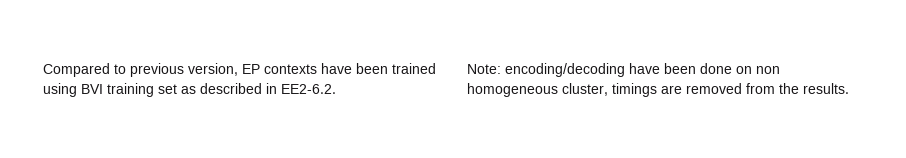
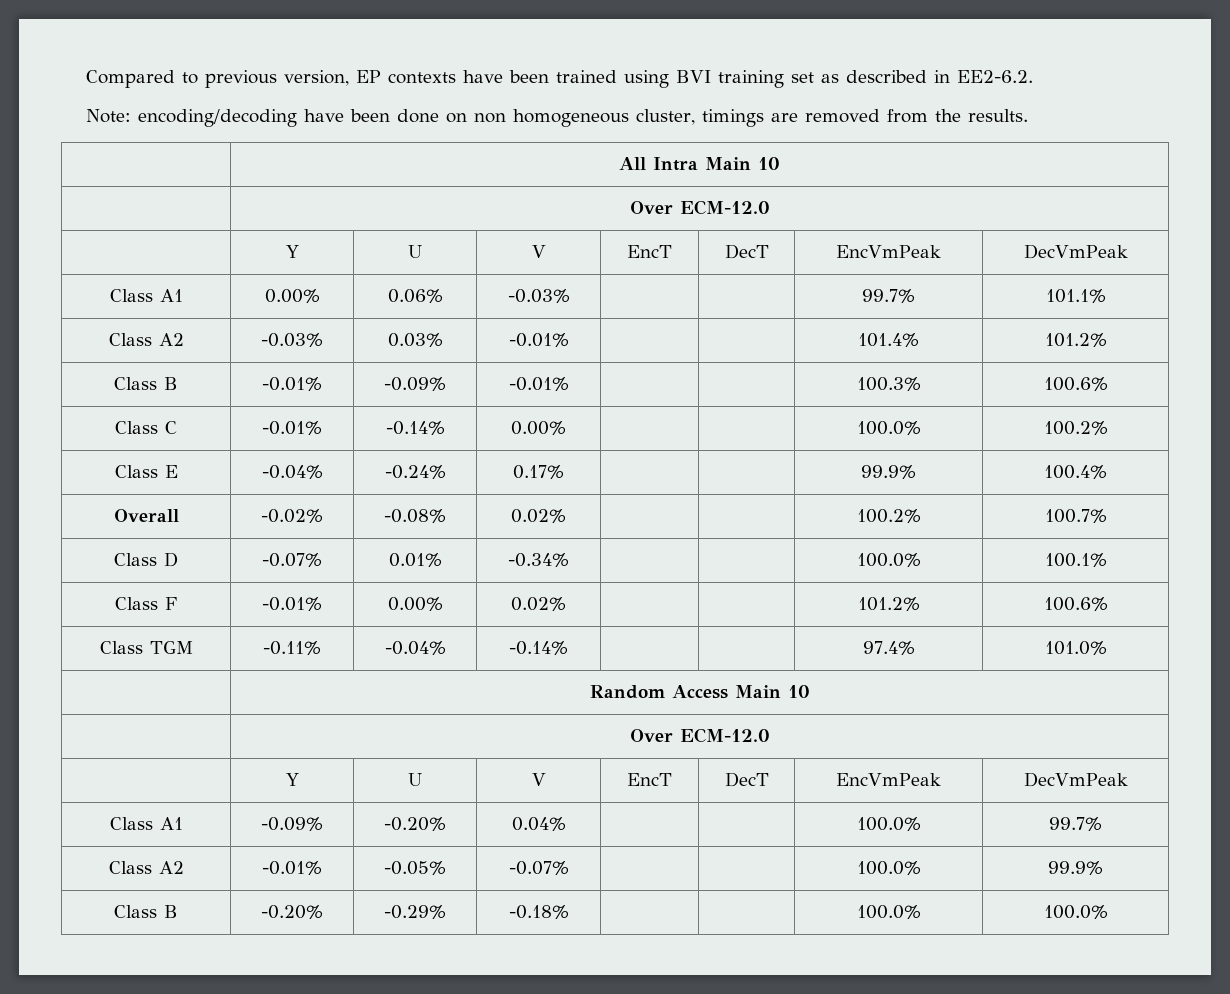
(849, 88) none -> [619,157,780,171] [629,200,770,215] [285,245,299,258] [408,245,422,258] [531,245,546,258] [627,245,672,258] [724,244,769,259] [836,245,942,258] [1023,244,1128,259] [109,289,183,302] [264,289,320,303] [387,289,443,303] [507,289,570,303] [862,289,915,303] [1045,289,1106,303] [108,333,184,346] [261,333,323,347] [387,333,443,347] [508,333,569,347] [858,333,919,347] [1044,333,1107,347] [114,377,178,390] [262,377,322,391] [384,377,446,391] [508,377,569,391] [856,377,921,391] [1043,377,1108,391] [115,421,177,434] [262,421,322,435] [385,421,445,435] [511,421,566,435] [856,421,921,435] [1043,421,1108,435] [114,465,178,478] [261,465,323,479] [384,465,446,479] [513,465,564,479] [861,465,916,479] [1044,465,1107,479] [113,509,179,522] [261,509,323,523] [384,509,446,523] [511,509,566,523] [856,509,921,523] [1044,509,1107,523] [114,552,178,567] [262,553,322,567] [388,553,442,567] [508,553,569,567] [856,553,921,567] [1044,553,1107,567] [115,597,177,610] [262,597,322,611] [387,597,443,611] [511,597,566,611] [857,597,920,611] [1043,597,1108,611] [99,641,193,654] [263,641,321,655] [384,641,446,655] [509,641,568,655] [862,641,915,655] [1044,641,1107,655] [589,685,810,699] [629,728,770,743] [285,773,299,786] [408,773,422,786] [531,773,546,786] [627,773,672,786] [724,772,769,787] [836,773,942,786] [1023,772,1128,787] [109,817,183,830] [261,817,323,831] [384,817,446,831] [511,817,566,831] [856,817,921,831] [1049,817,1102,831] [108,861,184,874] [262,861,322,875] [384,861,446,875] [508,861,569,875] [856,861,921,875] [1048,861,1103,875] [114,905,178,918] [261,905,323,919] [384,905,446,919] [508,905,569,919] [856,905,921,919] [1043,905,1108,919] // | All Intra Main 10 // | Over ECM-12.0 // | Y | U | V | EncT | DecT | EncVmPeak | DecVmPeak // Class A1 | 0.00% | 0.06% | -0.03% | | | 99.7% | 101.1% // Class A2 | -0.03% | 0.03% | -0.01% | | | 101.4% | 101.2% // Class B | -0.01% | -0.09% | -0.01% | | | 100.3% | 100.6% // Class C | -0.01% | -0.14% | 0.00% | | | 100.0% | 100.2% // Class E | -0.04% | -0.24% | 0.17% | | | 99.9% | 100.4% // Overall | -0.02% | -0.08% | 0.02% | | | 100.2% | 100.7% // Class D | -0.07% | 0.01% | -0.34% | | | 100.0% | 100.1% // Class F | -0.01% | 0.00% | 0.02% | | | 101.2% | 100.6% // Class TGM | -0.11% | -0.04% | -0.14% | | | 97.4% | 101.0% // | Random Access Main 10 // | Over ECM-12.0 // | Y | U | V | EncT | DecT | EncVmPeak | DecVmPeak // Class A1 | -0.09% | -0.20% | 0.04% | | | 100.0% | 99.7% // Class A2 | -0.01% | -0.05% | -0.07% | | | 100.0% | 99.9% // Class B | -0.20% | -0.29% | -0.18% | | | 100.0% | 100.0%

